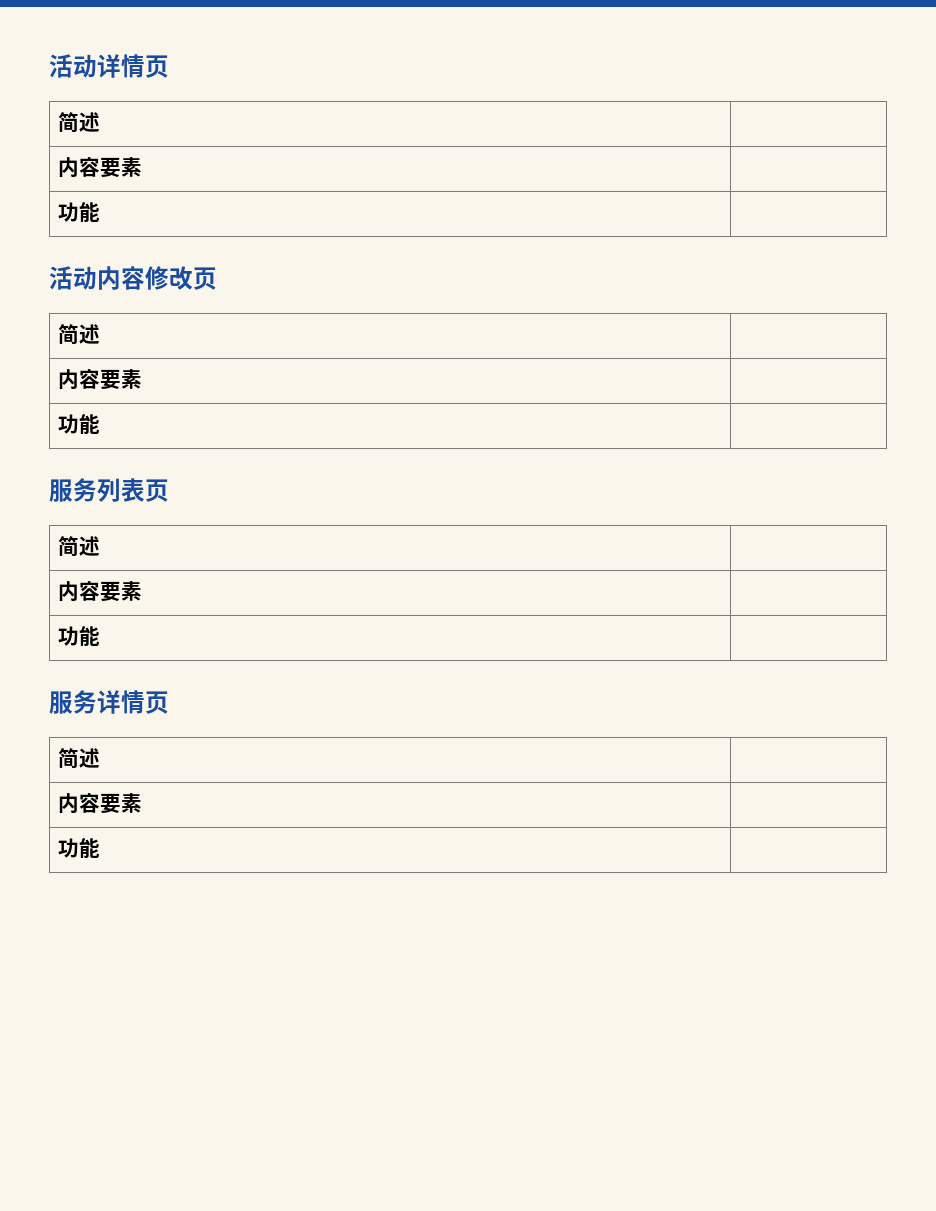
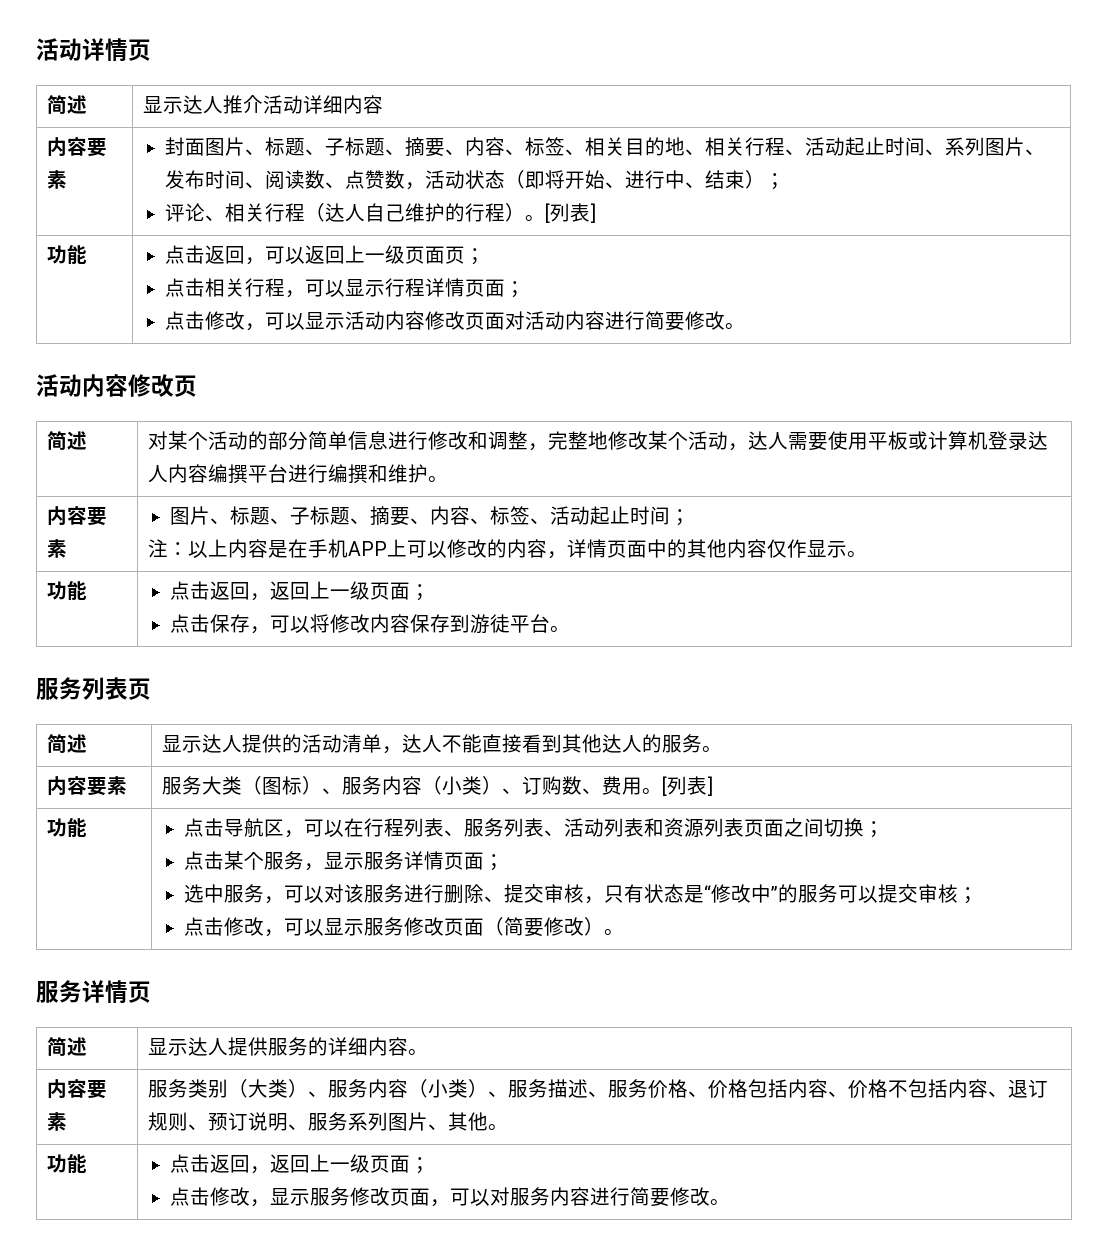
[58,157,143,178] [58,202,101,222] // 内容要素 | // 功能 | -> [143,95,384,114] [47,137,108,157] [47,170,68,189] [164,137,1045,157] [164,170,785,190] [164,203,596,223] [47,245,88,264] [164,245,485,265] [164,278,525,298] [164,311,745,331] 显示达人推介活动详细内容 // 内容要素 | 封面图片、标题、子标题、摘要、内容、标签、相关目的地、相关行程、活动起止时间、系列图片、发布时间、阅读数、点赞数，活动状态（即将开始、进行中、结束）； // 评论、相关行程（达人自己维护的行程）。[列表] // 功能 | 点击返回，可以返回上一级页面页； // 点击相关行程，可以显示行程详情页面； // 点击修改，可以显示活动内容修改页面对活动内容进行简要修改。
[58,369,143,390] [58,414,101,434] [49,478,169,502] [58,536,101,557] [58,581,143,602] [58,626,101,646] [49,690,169,714] [58,748,101,769] [58,793,143,814] [58,838,101,858] // 内容要素 | // 功能 | // 服务列表页 // 简述 | // 内容要素 | // 功能 | // 服务详情页 // 简述 | // 内容要素 | // 功能 | -> [148,431,1049,451] [148,464,449,484] [47,506,108,526] [47,539,68,558] [169,506,690,526] [148,539,868,559] [47,581,88,600] [169,581,430,601] [169,614,570,634] [36,677,151,700] [47,734,88,753] [162,734,723,754] [47,776,128,796] [162,776,714,796] [47,818,88,837] [183,818,884,838] [183,851,504,871] [183,884,978,904] [183,917,624,937] [36,980,151,1004] [47,1037,88,1056] [148,1037,429,1056] [47,1079,108,1099] [47,1112,68,1131] [148,1079,1049,1098] [148,1112,509,1131] [47,1154,88,1173] [169,1154,430,1174] [169,1187,730,1207] 对某个活动的部分简单信息进行修改和调整，完整地修改某个活动，达人需要使用平板或计算机登录达人内容编撰平台进行编撰和维护。 // 内容要素 | 图片、标题、子标题、摘要、内容、标签、活动起止时间； // 注：以上内容是在手机APP上可以修改的内容，详情页面中的其他内容仅作显示。 // 功能 | 点击返回，返回上一级页面； // 点击保存，可以将修改内容保存到游徒平台。 // 服务列表页 // 简述 | 显示达人提供的活动清单，达人不能直接看到其他达人的服务。 // 内容要素 | 服务大类（图标）、服务内容（小类）、订购数、费用。[列表] // 功能 | 点击导航区，可以在行程列表、服务列表、活动列表和资源列表页面之间切换； // 点击某个服务，显示服务详情页面； // 选中服务，可以对该服务进行删除、提交审核，只有状态是“修改中”的服务可以提交审核； // 点击修改，可以显示服务修改页面（简要修改）。 // 服务详情页 // 简述 | 显示达人提供服务的详细内容。 // 内容要素 | 服务类别（大类）、服务内容（小类）、服务描述、服务价格、价格包括内容、价格不包括内容、退订规则、预订说明、服务系列图片、其他。 // 功能 | 点击返回，返回上一级页面； // 点击修改，显示服务修改页面，可以对服务内容进行简要修改。

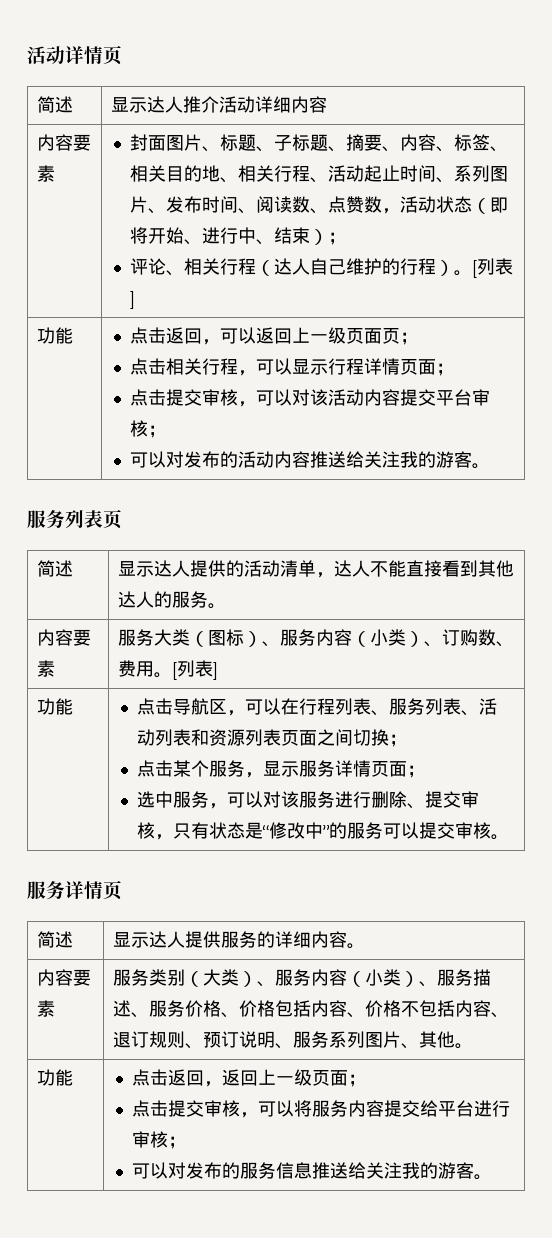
[204,311,745,331] [36,374,197,397] [47,431,88,450] [148,431,1049,451] [148,464,449,484] [47,506,108,526] [47,539,68,558] [169,506,690,526] [148,539,868,559] [47,581,88,600] [169,581,430,601] [169,614,550,634] 修改，可以显示活动内容修改页面对活动内容进行简要修改。 // 活动内容修改页 // 简述 | 对某个活动的部分简单信息进行修改和调整，完整地修改某个活动，达人需要使用平板或计算机登录达人内容编撰平台进行编撰和维护。 // 内容要素 | 图片、标题、子标题、摘要、内容、标签、活动起止时间； // 注：以上内容是在手机APP上可以修改的内容，详情页面中的其他内容仅作显示。 // 功能 | 点击返回，返回上一级页面； // 点击保存，可以将修改内容保存到游徒平台 -> [166,389,491,407] [130,420,167,438] [130,451,473,468] 提交审核，可以对该活动内容提交平台审核； // 可以对发布的活动内容推送给关注我的游客
[957,887,978,904] [183,917,604,937] ； // 点击修改，可以显示服务修改页面（简要修改） -> (492, 830) none
[209,1187,710,1207] 修改，显示服务修改页面，可以对服务内容进行简要修改 -> [168,1100,511,1118] [132,1131,187,1149] [132,1162,475,1179] 提交审核，可以将服务内容提交给平台进行审核； // 可以对发布的服务信息推送给关注我的游客

